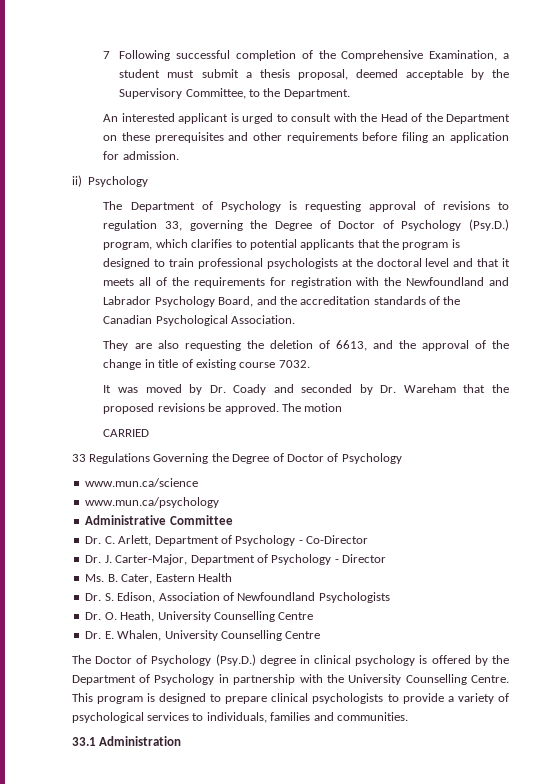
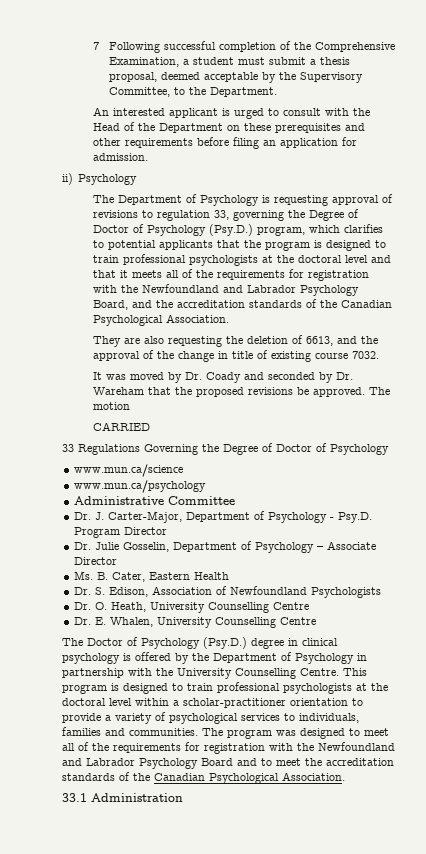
[85,535,369,546] // Dr. C. Arlett, Department of Psychology - Co-Director -> (236, 500) none
(339, 561) none -> [338,512,373,523] [74,527,168,538] [74,541,377,553] Psy.D. Program Director // Dr. Julie Gosselin, Department of Psychology – Associate
[225,693,384,704] prepare clinical psychologists -> [186,682,388,694] [61,698,348,708] train professional psychologists at the doctoral level within a scholar-practitioner orientation
(408, 716) none -> [201,728,389,739] [61,742,395,754] [61,758,394,769] [61,772,345,784] The program was designed to meet all of the requirements for registration with the Newfoundland and Labrador Psychology Board and to meet the accreditation standards of the Canadian Psychological Association.

